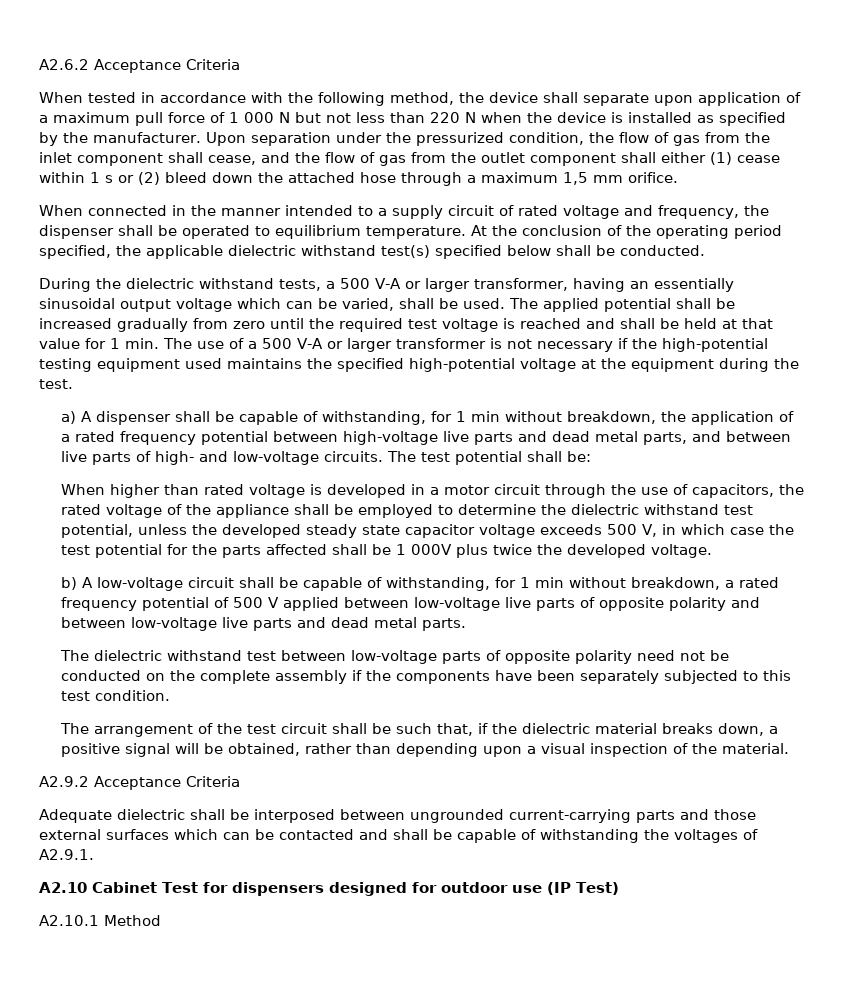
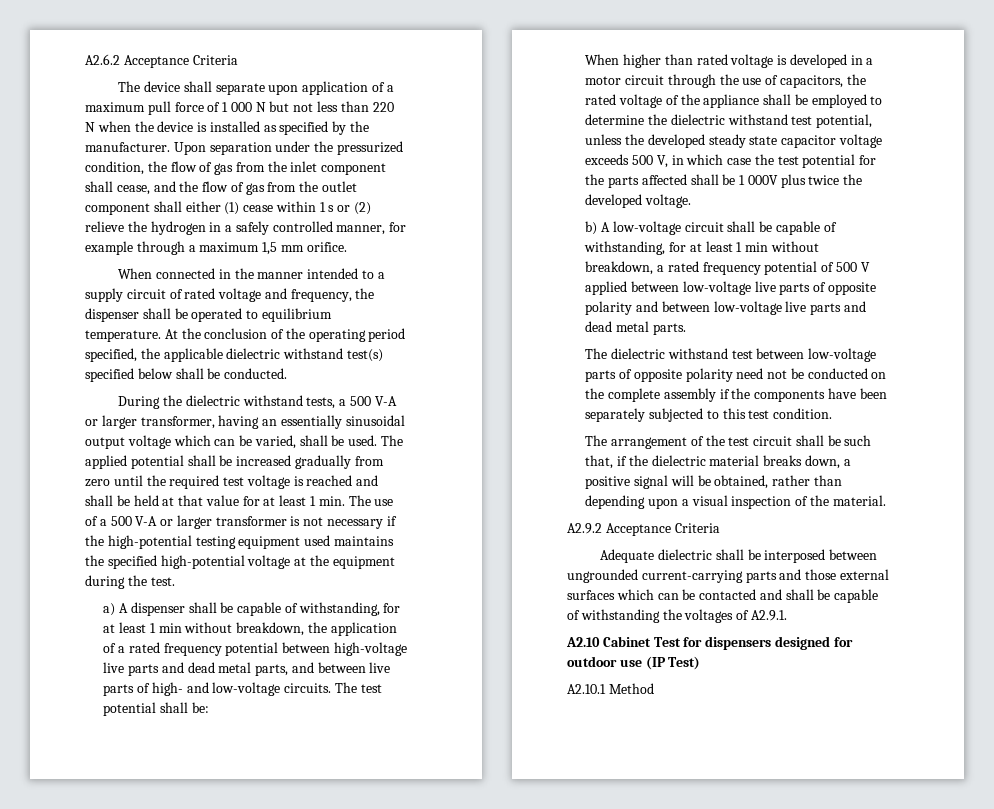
[39,92,484,106] When tested in accordance with the following method, the -> [118,81,141,92] The
[165,172,396,183] bleed down the attached hose -> [85,221,407,235] [85,241,133,255] relieve the hydrogen in a safely controlled manner, for example
(106, 343) none -> [263,495,307,506] at least
(453, 416) none -> [103,622,146,633] at least
(517, 582) none -> [689,241,733,252] at least

